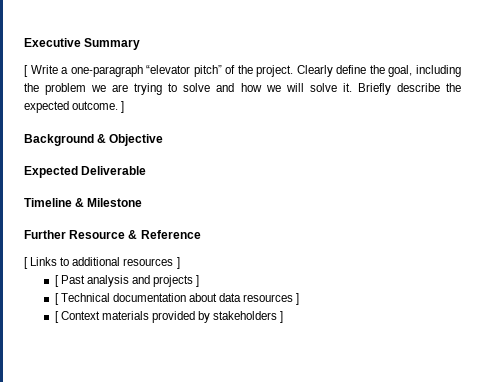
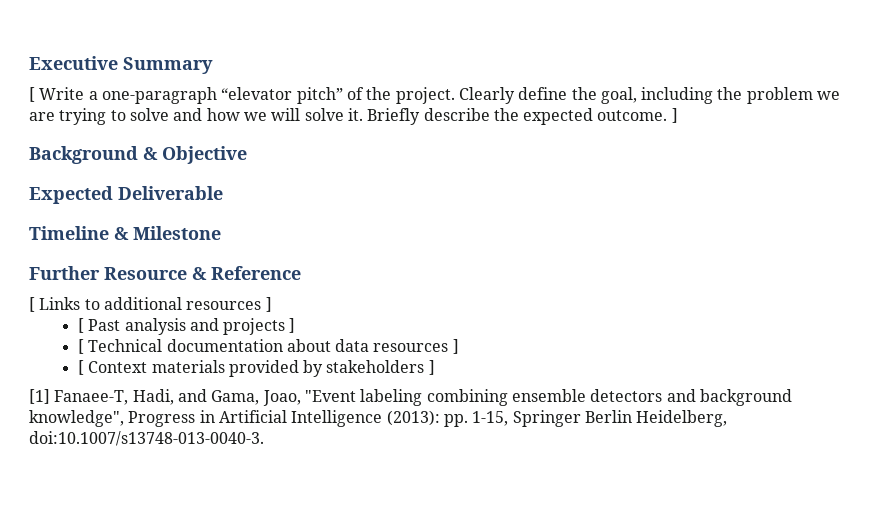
(284, 317) none -> [29,389,792,406] [29,410,728,427] [29,431,264,446] // [1] Fanaee-T, Hadi, and Gama, Joao, "Event labeling combining ensemble detectors and background knowledge", Progress in Artificial Intelligence (2013): pp. 1-15, Springer Berlin Heidelberg, doi:10.1007/s13748-013-0040-3.

